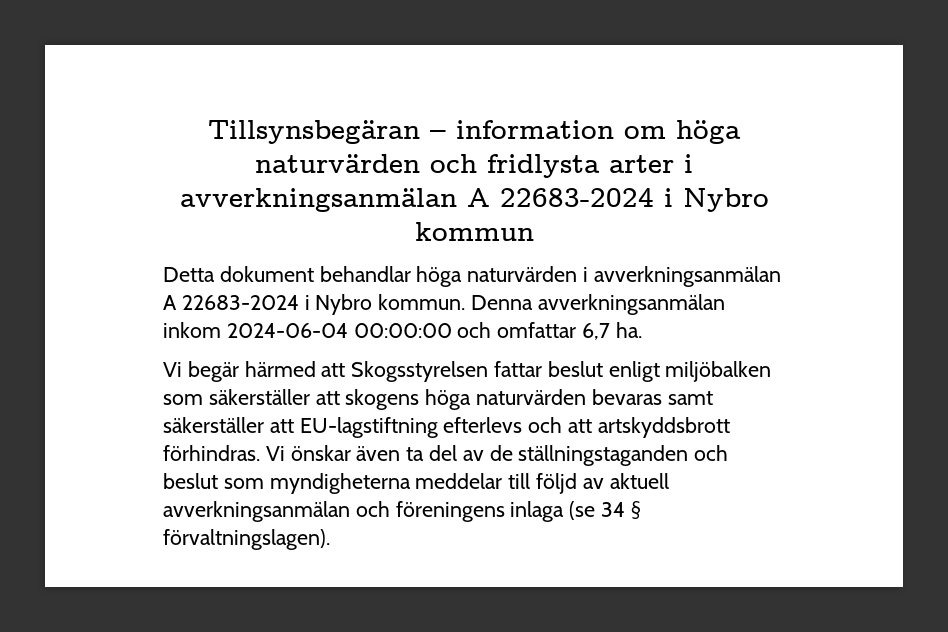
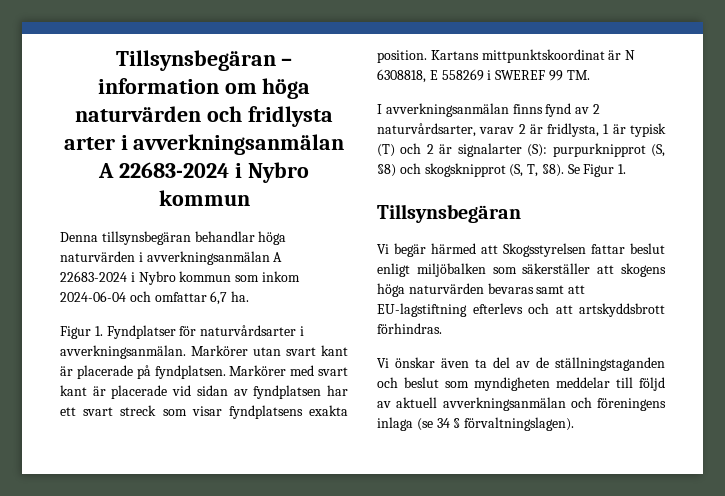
[163,266,314,282] Detta dokument -> [60,231,191,245] Denna tillsynsbegäran
[378,294,725,315] kommun. Denna avverkningsanmälan -> [179,271,260,282] kommun som
[353,323,452,338] 00:00:00 -> (126, 296) none
(642, 330) none -> [60,325,304,339] [60,345,348,359] [60,365,348,379] [60,385,348,399] [60,405,348,419] [377,49,636,63] [377,69,590,83] [377,103,600,117] [377,123,666,137] [377,143,665,157] [377,163,627,177] [377,204,521,223] // Figur 1. Fyndplatser för naturvårdsarter i avverkningsanmälan. Markörer utan svart kant är placerade på fyndplatsen. Markörer med svart kant är placerade vid sidan av fyndplatsen har ett svart streck som visar fyndplatsens exakta position. Kartans mittpunktskoordinat är N 6308818, E 558269 i SWEREF 99 TM. // I avverkningsanmälan finns fynd av 2 naturvårdsarter, varav 2 är fridlysta, 1 är typisk (T) och 2 är signalarter (S): purpurknipprot (S, §8) och skogsknipprot (S, T, §8). Se Figur 1. // Tillsynsbegäran
[163,417,264,433] säkerställer -> (565, 289) none
(260, 453) none -> (442, 328) //
[269,473,411,494] myndigheterna -> [474,377,550,391] myndigheten

